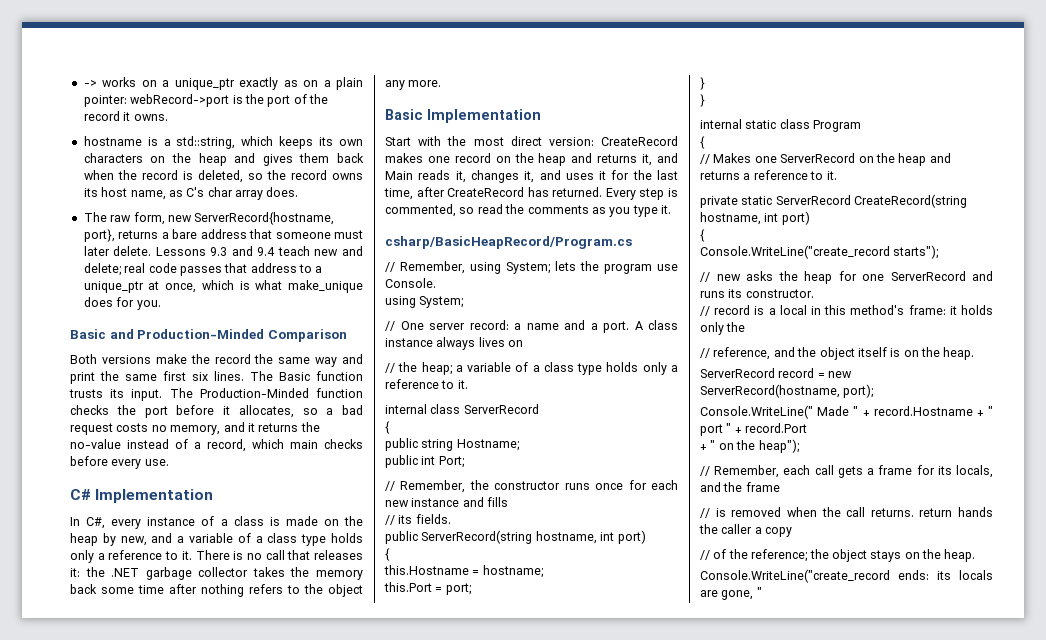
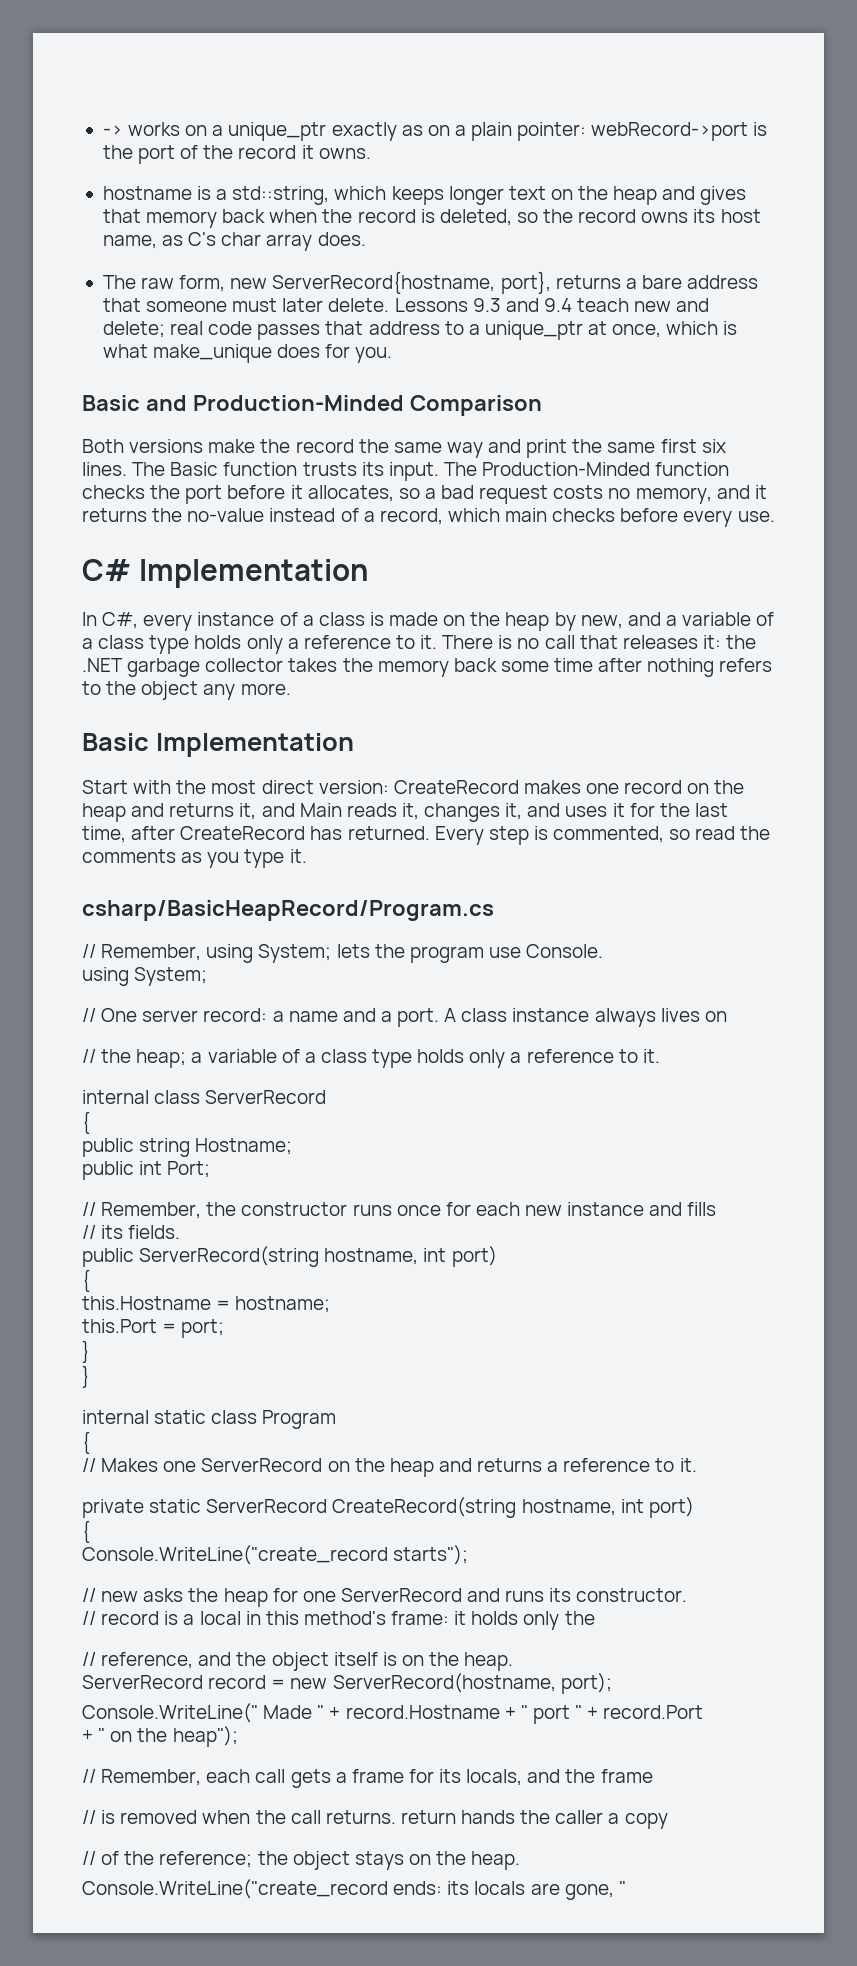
[319,137,363,146] [83,153,143,163] its own characters -> [448,186,546,205] longer text
[299,153,330,163] them -> [102,209,218,228] that memory

